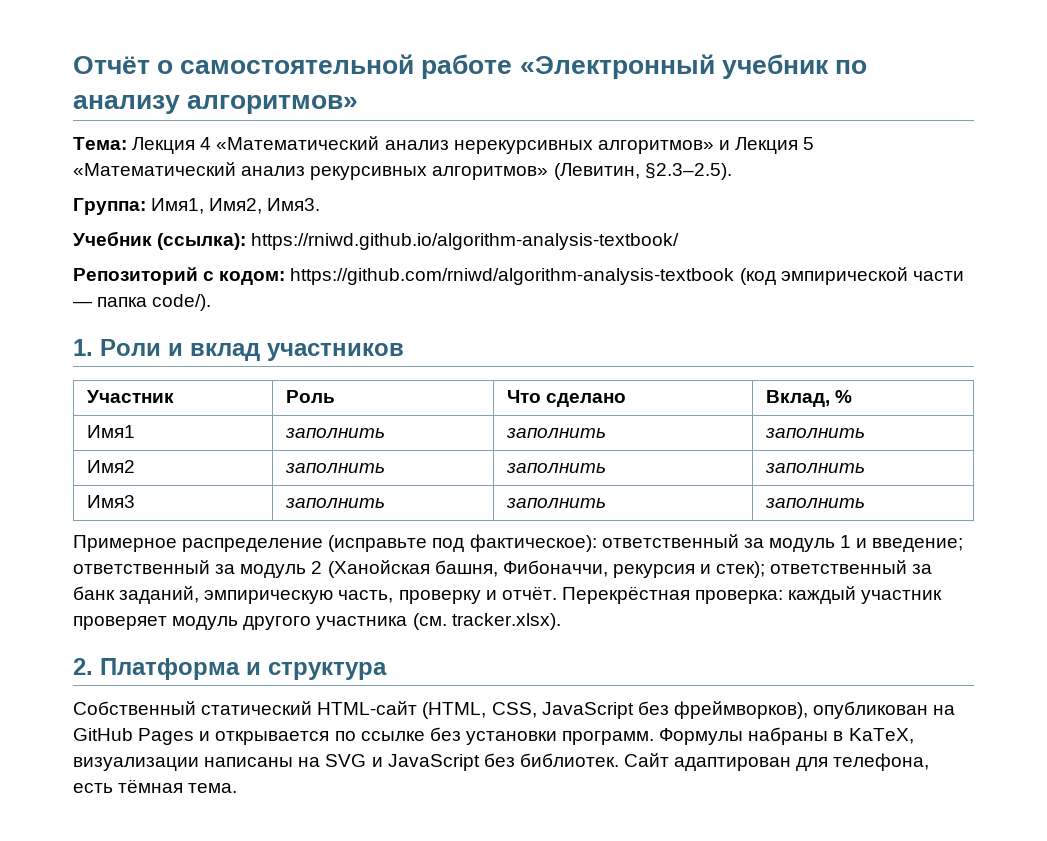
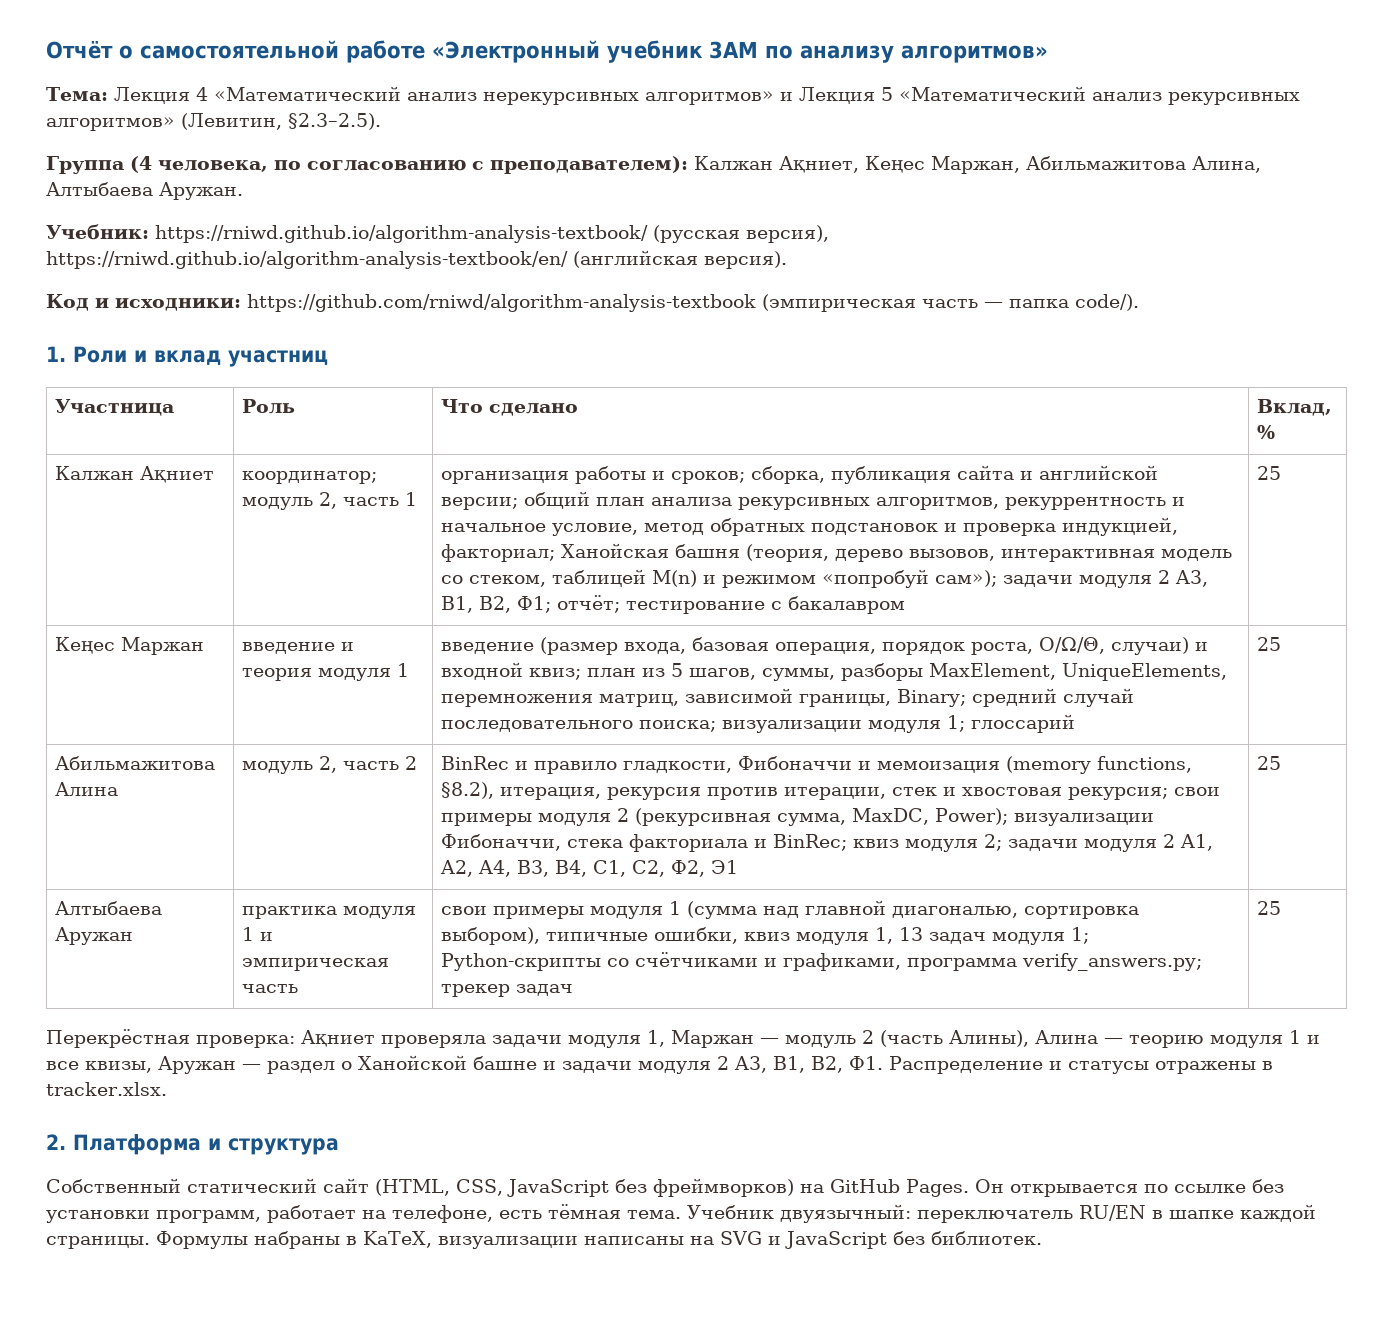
(829, 66) none -> [709,41,758,59] 3AM
[73,198,321,215] [73,231,680,250] [73,267,964,285] Группа: Имя1, Имя2, Имя3. // Учебник (ссылка): https://rniwd.github.io/algorithm-analysis-textbook/ // Репозиторий с кодом: https://github.com/rniwd/algorithm-analysis-textbook (код эмпирической части -> [46,156,1261,174] [46,182,243,200] [46,224,829,243] [46,250,787,269] [46,294,978,312] Группа (4 человека, по согласованию с преподавателем): Калжан Ақниет, Кеңес Маржан, Абильмажитова Алина, Алтыбаева Аружан. // Учебник: https://rniwd.github.io/algorithm-analysis-textbook/ (русская версия), https://rniwd.github.io/algorithm-analysis-textbook/en/ (английская версия). // Код и исходники: https://github.com/rniwd/algorithm-analysis-textbook (эмпирическая часть
[267,343,404,361] [86,390,174,403] участников // Участник -> [228,350,328,367] [55,399,175,416] участниц // Участница
[86,425,135,438] [284,428,385,438] [505,428,606,438] [764,428,865,438] [86,460,135,473] [284,463,385,473] [505,463,606,473] [764,463,865,473] [86,495,135,508] [284,498,385,508] [505,498,606,508] [764,498,865,508] [73,534,964,552] [73,560,933,578] [73,586,943,604] [73,613,561,630] Имя1 | заполнить | заполнить | заполнить // Имя2 | заполнить | заполнить | заполнить // Имя3 | заполнить | заполнить | заполнить // Примерное распределение (исправьте под фактическое): ответственный за модуль 1 и введение; ответственный за модуль 2 (Ханойская башня, Фибоначчи, рекурсия и стек); ответственный за банк заданий, эмпирическую часть, проверку и отчёт. Перекрёстная проверка: каждый участник проверяет модуль другого участника (см. tracker.xlsx). -> [55,466,215,483] [242,471,378,484] [242,492,418,510] [441,465,1159,484] [441,491,1186,510] [441,517,1179,536] [441,543,1233,562] [441,569,1209,588] [441,595,906,614] [1257,466,1282,480] [55,637,205,655] [242,642,355,654] [242,663,410,681] [441,637,1209,655] [441,662,1228,681] [441,688,1135,707] [441,714,1076,733] [1257,637,1282,651] [55,756,216,770] [55,782,119,796] [242,756,418,774] [441,756,1193,774] [441,782,1221,800] [441,808,1155,826] [441,834,1214,852] [440,860,739,877] [1257,756,1282,770] [55,901,163,915] [55,927,134,945] [242,906,417,919] [242,927,274,941] [242,958,390,971] [242,984,299,993] [441,900,1140,919] [441,927,1090,945] [441,952,1203,971] [441,984,574,997] [1257,901,1282,915] [46,1029,1320,1048] [46,1055,1273,1074] [46,1082,167,1096] Калжан Ақниет | координатор; модуль 2, часть 1 | организация работы и сроков; сборка, публикация сайта и английской версии; общий план анализа рекурсивных алгоритмов, рекуррентность и начальное условие, метод обратных подстановок и проверка индукцией, факториал; Ханойская башня (теория, дерево вызовов, интерактивная модель со стеком, таблицей M(n) и режимом «попробуй сам»); задачи модуля 2 A3, B1, B2, Ф1; отчёт; тестирование с бакалавром | 25 // Кеңес Маржан | введение и теория модуля 1 | введение (размер входа, базовая операция, порядок роста, O/Ω/Θ, случаи) и входной квиз; план из 5 шагов, суммы, разборы MaxElement, UniqueElements, перемножения матриц, зависимой границы, Binary; средний случай последовательного поиска; визуализации модуля 1; глоссарий | 25 // Абильмажитова Алина | модуль 2, часть 2 | BinRec и правило гладкости, Фибоначчи и мемоизация (memory functions, §8.2), итерация, рекурсия против итерации, стек и хвостовая рекурсия; свои примеры модуля 2 (рекурсивная сумма, MaxDC, Power); визуализации Фибоначчи, стека факториала и BinRec; квиз модуля 2; задачи модуля 2 A1, A2, A4, B3, B4, C1, C2, Ф2, Э1 | 25 // Алтыбаева Аружан | практика модуля 1 и эмпирическая часть | свои примеры модуля 1 (сумма над главной диагональю, сортировка выбором), типичные ошибки, квиз модуля 1, 13 задач модуля 1; Python-скрипты со счётчиками и графиками, программа verify_answers.py; трекер задач | 25 // Перекрёстная проверка: Ақниет проверяла задачи модуля 1, Маржан — модуль 2 (часть Алины), Алина — теорию модуля 1 и все квизы, Аружан — раздел о Ханойской башне и задачи модуля 2 A3, B1, B2, Ф1. Распределение и статусы отражены в tracker.xlsx.
[317,701,418,715] HTML-сайт -> [323,1178,369,1193] сайт
[673,701,956,719] [73,728,211,745] фреймворков), опубликован на GitHub Pages и -> [652,1178,1004,1197] фреймворков) на GitHub Pages. Он
[562,731,655,745] программ. -> [156,1204,1316,1223] [46,1236,150,1249] программ, работает на телефоне, есть тёмная тема. Учебник двуязычный: переключатель RU/EN в шапке каждой страницы.
[624,753,930,771] [73,779,238,793] Сайт адаптирован для телефона, есть тёмная тема. -> (1042, 1238) none

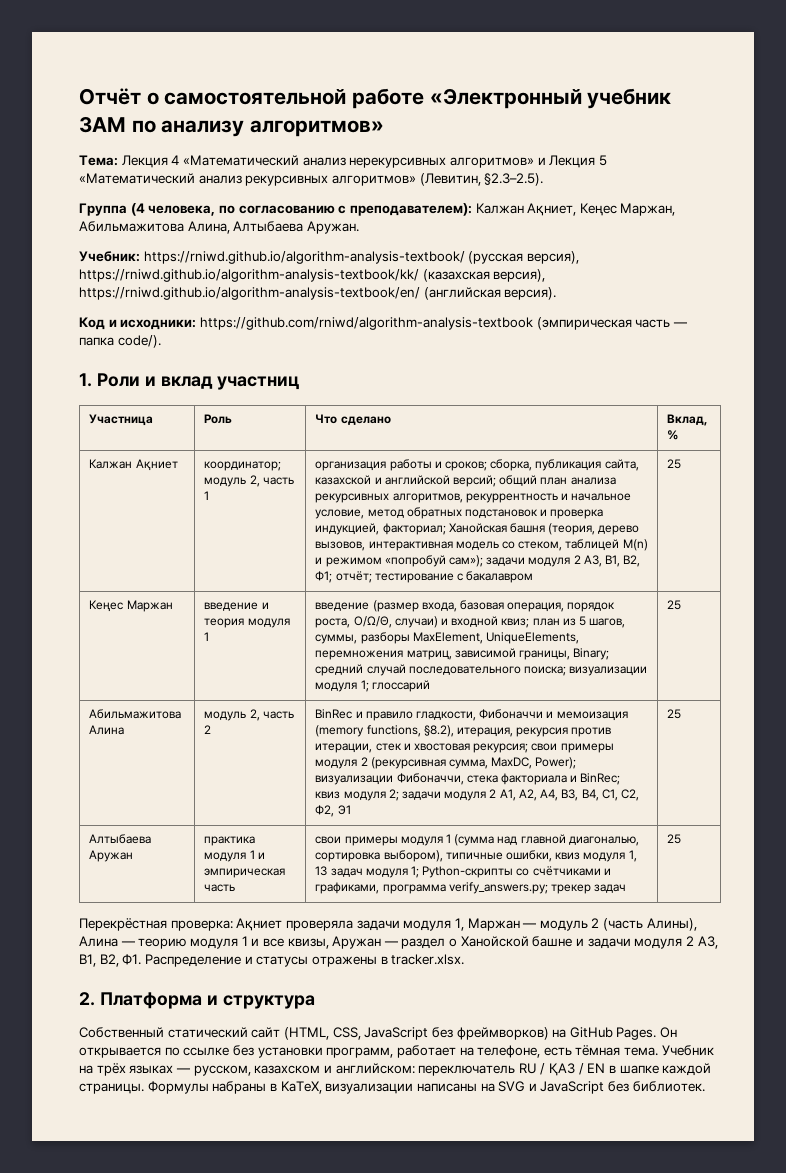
(829, 234) none -> [79,269,546,282] https://rniwd.github.io/algorithm-analysis-textbook/kk/ (казахская версия),
[957,465,1015,480] сайта -> [604,459,639,471] [315,475,372,485] сайта, казахской
[441,497,519,510] версии; -> [452,475,496,487] версий;
[780,1204,1146,1223] двуязычный: переключатель RU/EN -> [79,1063,606,1076] на трёх языках — русском, казахском и английском: переключатель RU / ҚАЗ / EN

